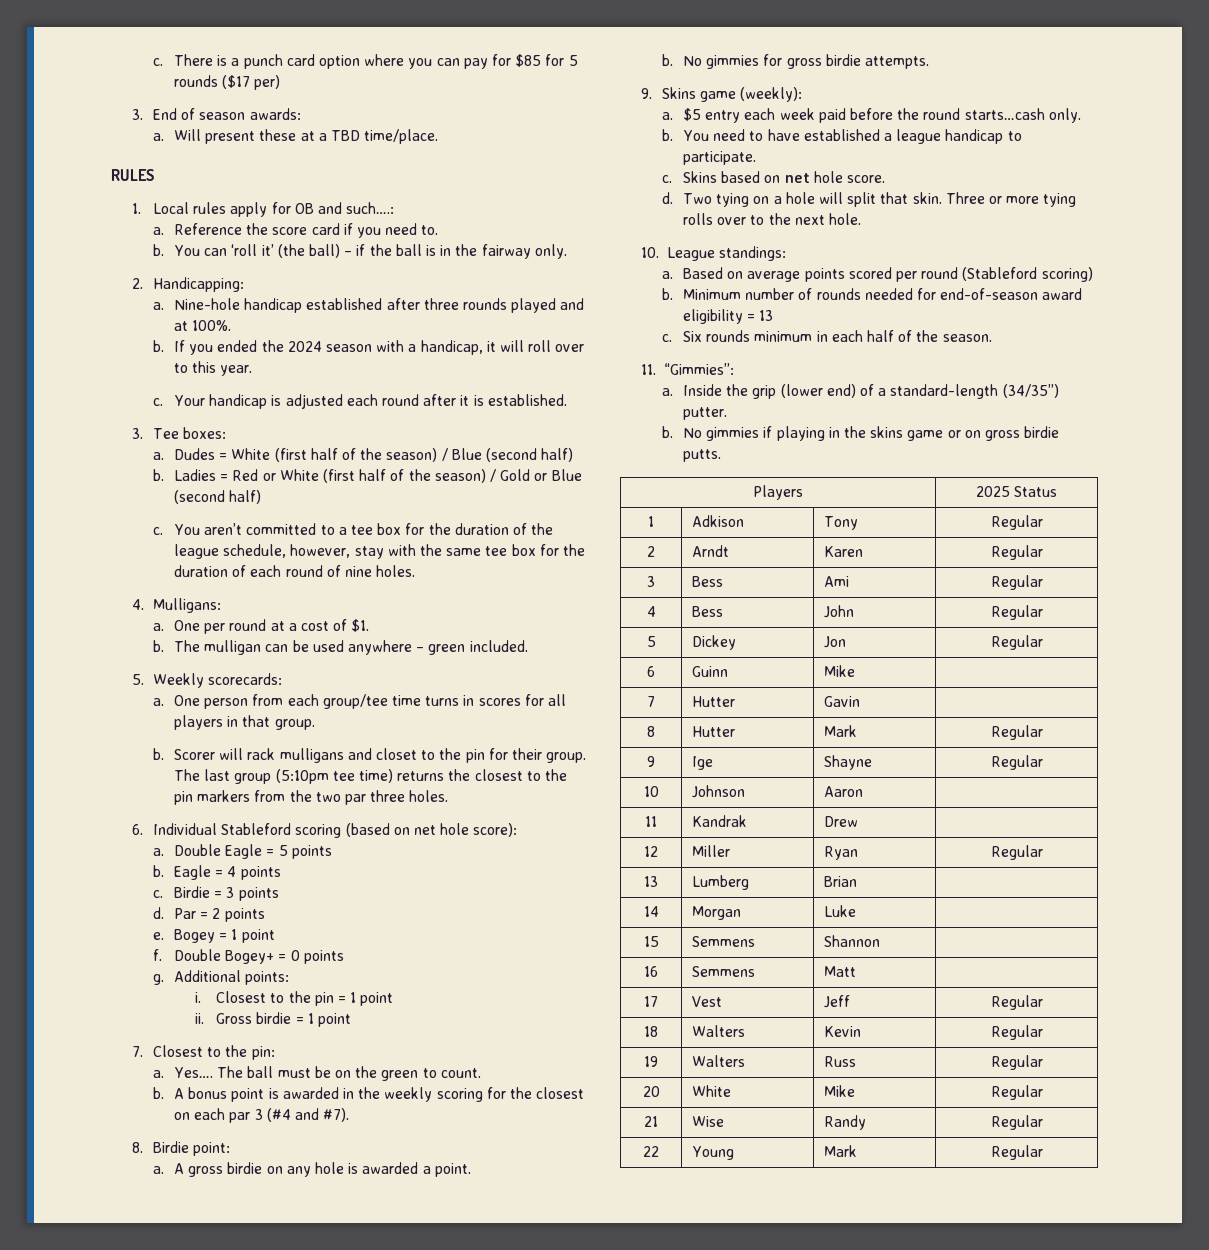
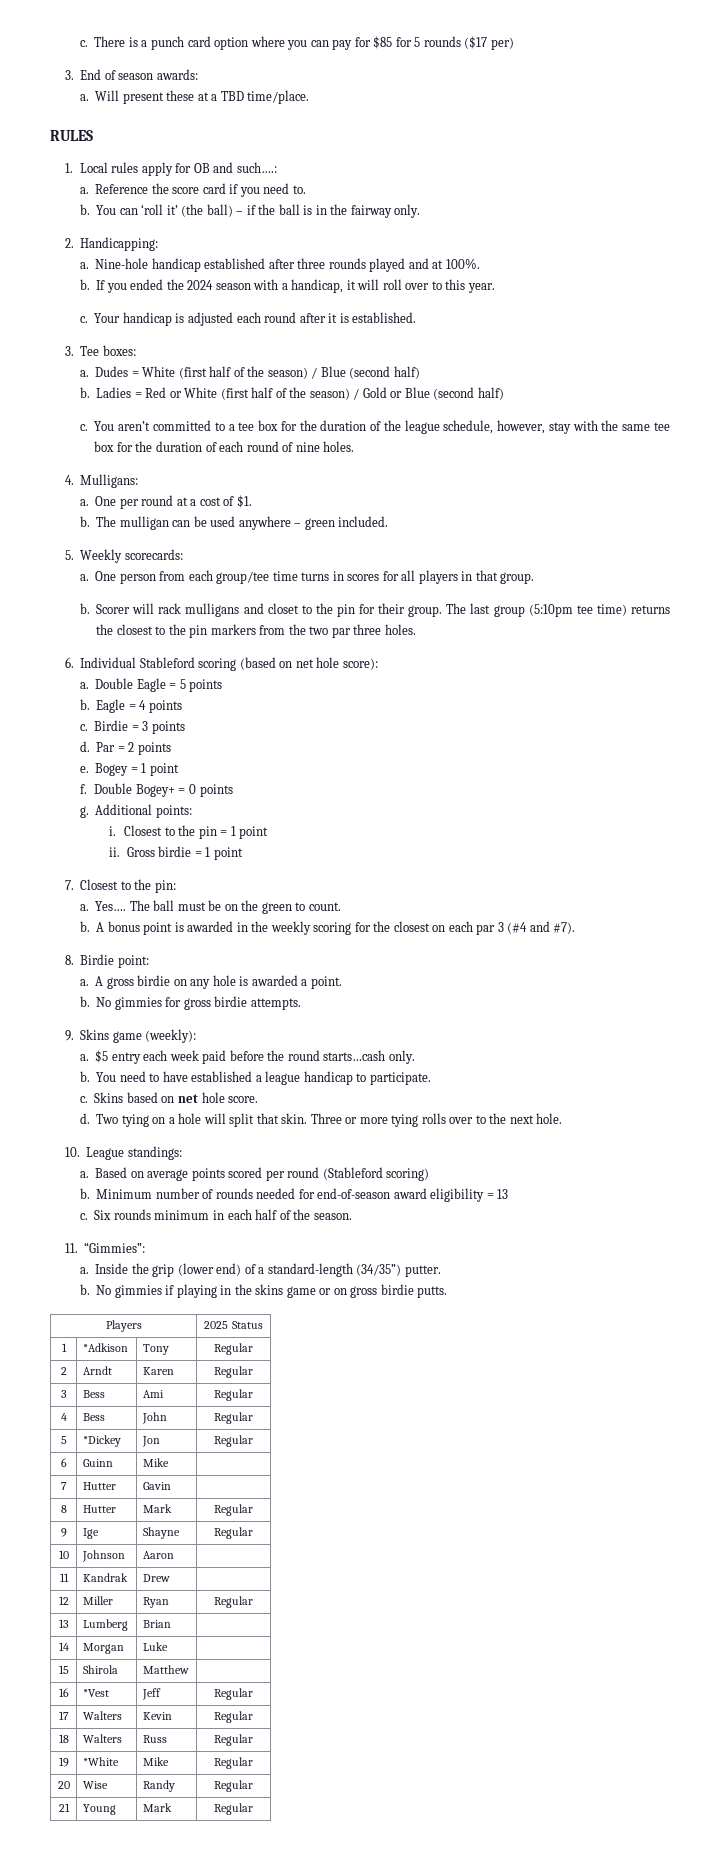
[692,515,745,527] Adkison -> [82,1343,128,1352] *Adkison
[692,635,737,650] Dickey -> [82,1435,121,1447] *Dickey
[692,936,756,947] [824,935,881,947] Semmens | Shannon -> [82,1665,118,1674] [142,1665,189,1674] Shirola | Matthew
[692,966,756,977] [824,966,857,977] Semmens | Matt | -> [82,1689,109,1697] [141,1688,161,1700] [214,1688,253,1700] *Vest | Jeff | Regular
[692,996,723,1007] [824,995,851,1008] Vest | Jeff -> [82,1711,122,1720] [142,1712,172,1720] Walters | Kevin
[824,1026,862,1037] Kevin -> [142,1735,167,1743] Russ
[692,1055,746,1067] [824,1056,857,1067] [990,1055,1043,1070] [642,1086,660,1097] [692,1085,732,1097] Walters | Russ | Regular // 20 | White -> [82,1757,119,1766] *White
[644,1116,658,1127] 21 -> [57,1781,70,1789] 20
[643,1146,659,1157] 22 -> [58,1803,70,1812] 21

